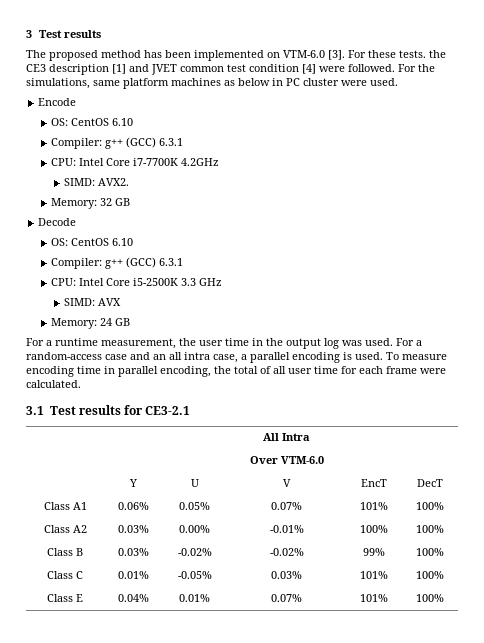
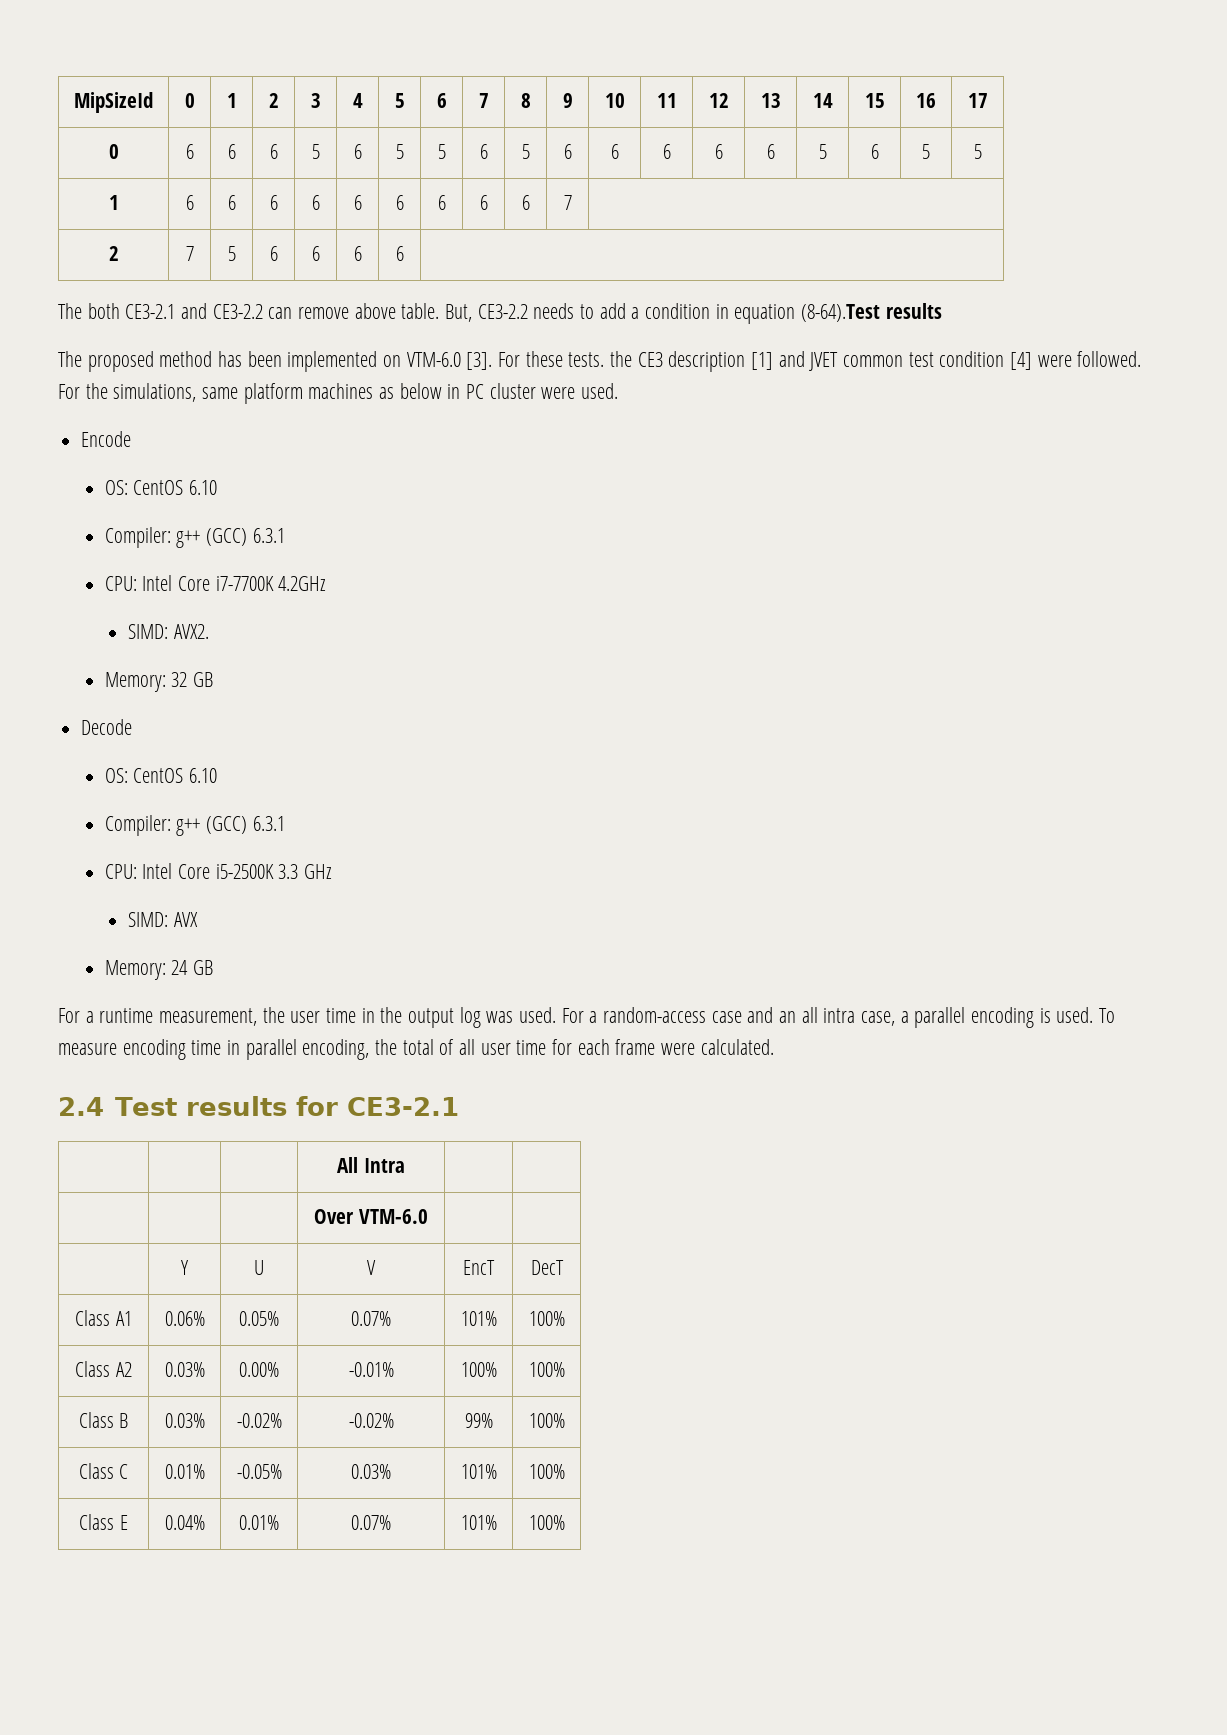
[26,30,62,38] 3 Test -> [74,92,153,113] [184,93,195,108] [226,93,237,108] [268,93,279,108] [310,93,321,108] [352,93,363,108] [394,93,405,108] [436,93,447,108] [478,93,489,108] [520,93,531,108] [562,93,573,108] [604,93,625,108] [656,93,677,108] [708,93,729,108] [760,93,781,108] [812,93,833,108] [864,93,885,108] [916,93,936,108] [967,93,988,108] [108,144,119,159] [185,144,194,159] [227,144,236,159] [269,144,278,159] [311,144,320,159] [353,144,362,159] [395,144,404,159] [437,144,446,159] [479,144,488,159] [521,144,530,159] [563,144,572,159] [610,144,619,159] [662,144,671,159] [714,144,723,159] [766,144,775,159] [818,144,827,159] [870,144,879,159] [922,144,930,159] [973,144,982,159] [108,195,119,210] [185,195,194,210] [227,195,236,210] [269,195,278,210] [311,195,320,210] [353,195,362,210] [395,195,404,210] [437,195,446,210] [479,195,488,210] [521,195,530,210] [563,195,572,210] [108,246,119,261] [185,246,194,261] [227,246,236,261] [269,246,278,261] [311,246,320,261] [353,246,362,261] [395,246,404,261] [58,303,881,324] MipSizeId | 0 | 1 | 2 | 3 | 4 | 5 | 6 | 7 | 8 | 9 | 10 | 11 | 12 | 13 | 14 | 15 | 16 | 17 // 0 | 6 | 6 | 6 | 5 | 6 | 5 | 5 | 6 | 5 | 6 | 6 | 6 | 6 | 6 | 5 | 6 | 5 | 5 // 1 | 6 | 6 | 6 | 6 | 6 | 6 | 6 | 6 | 6 | 7 | // 2 | 7 | 5 | 6 | 6 | 6 | 6 | // The both CE3-2.1 and CE3-2.2 can remove above table. But, CE3-2.2 needs to add a condition in equation (8-64).Test
[26,406,44,415] 3.1 -> [58,1097,104,1116] 2.4

